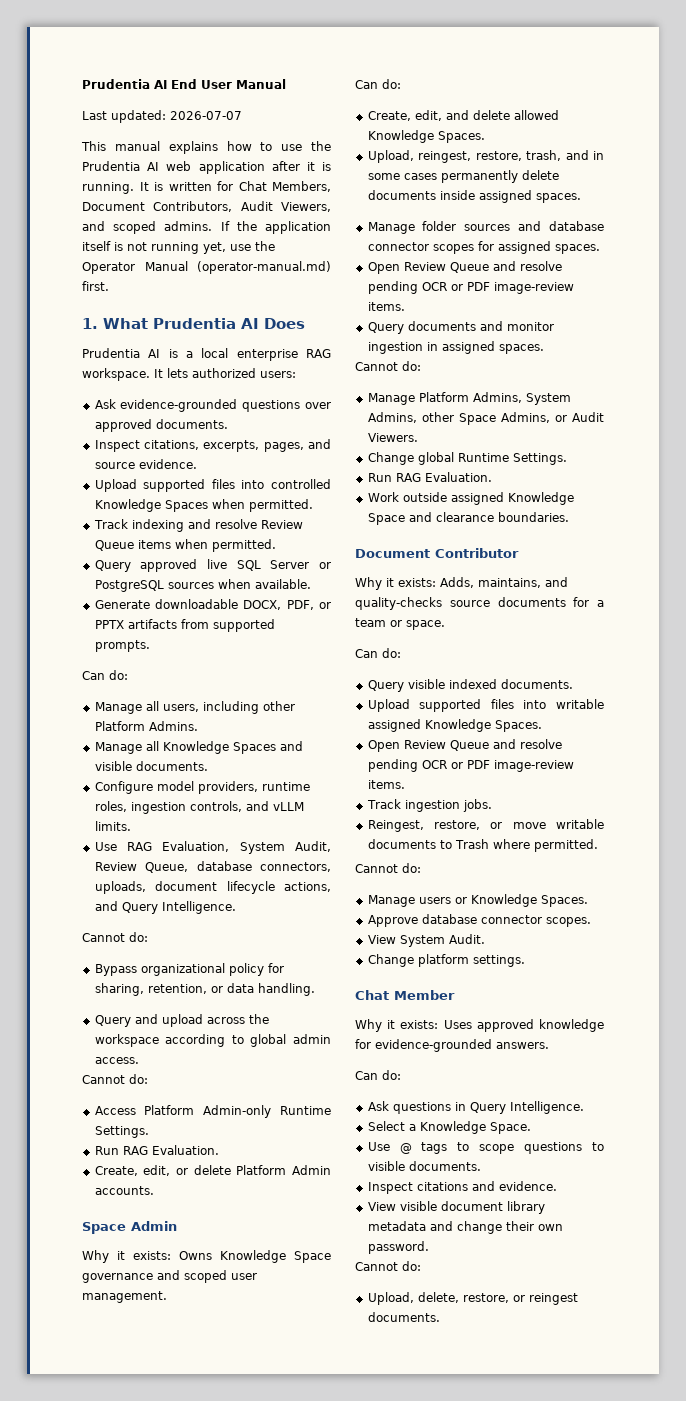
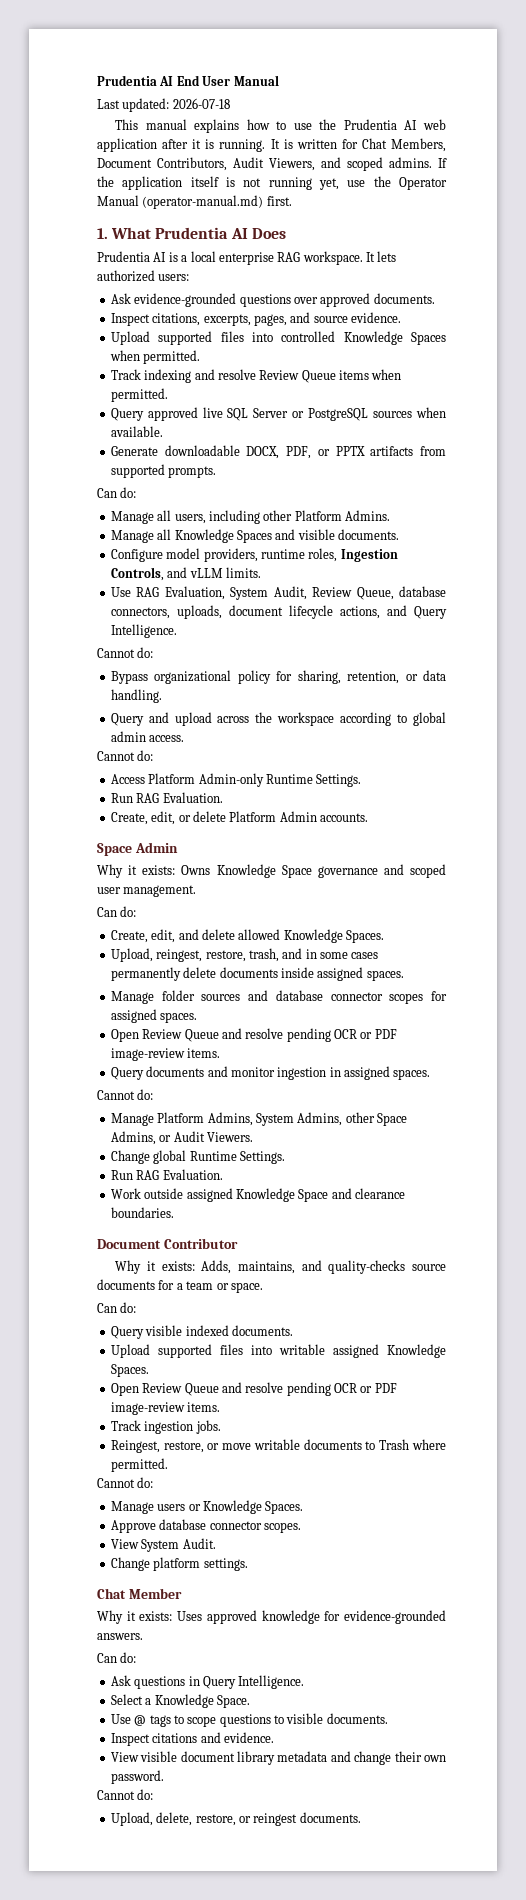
[170,111,242,120] 2026-07-07 -> [172,98,230,109] 2026-07-18
[130,801,242,814] ingestion controls, -> [340,549,398,562] [110,567,164,581] Ingestion Controls,

